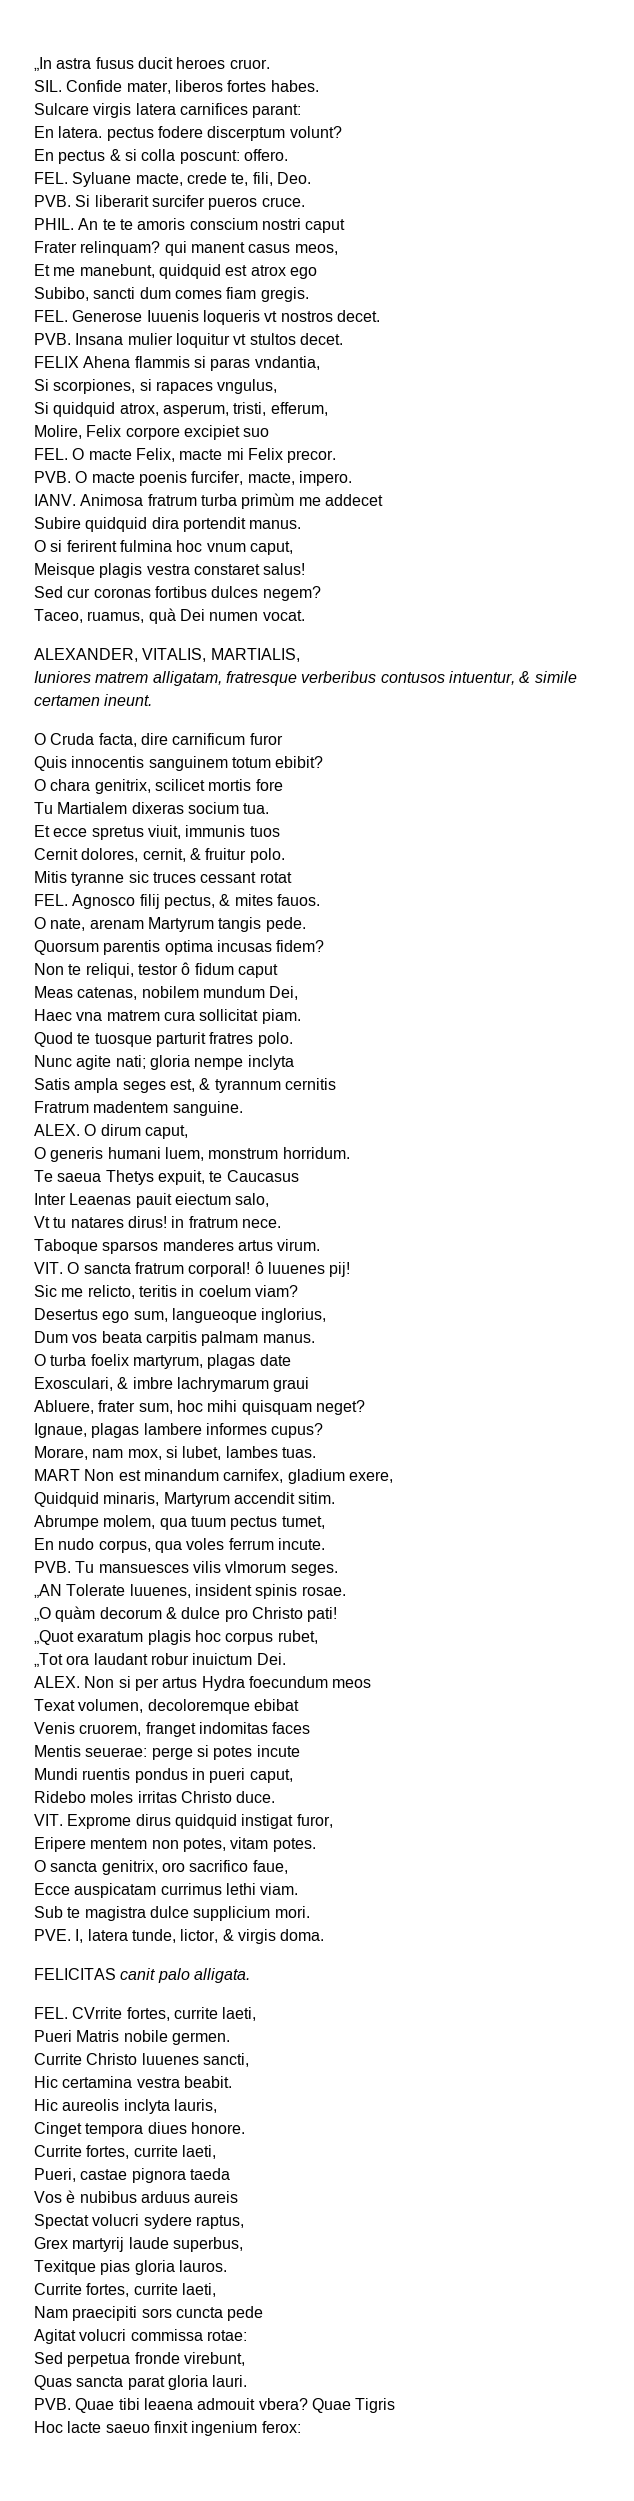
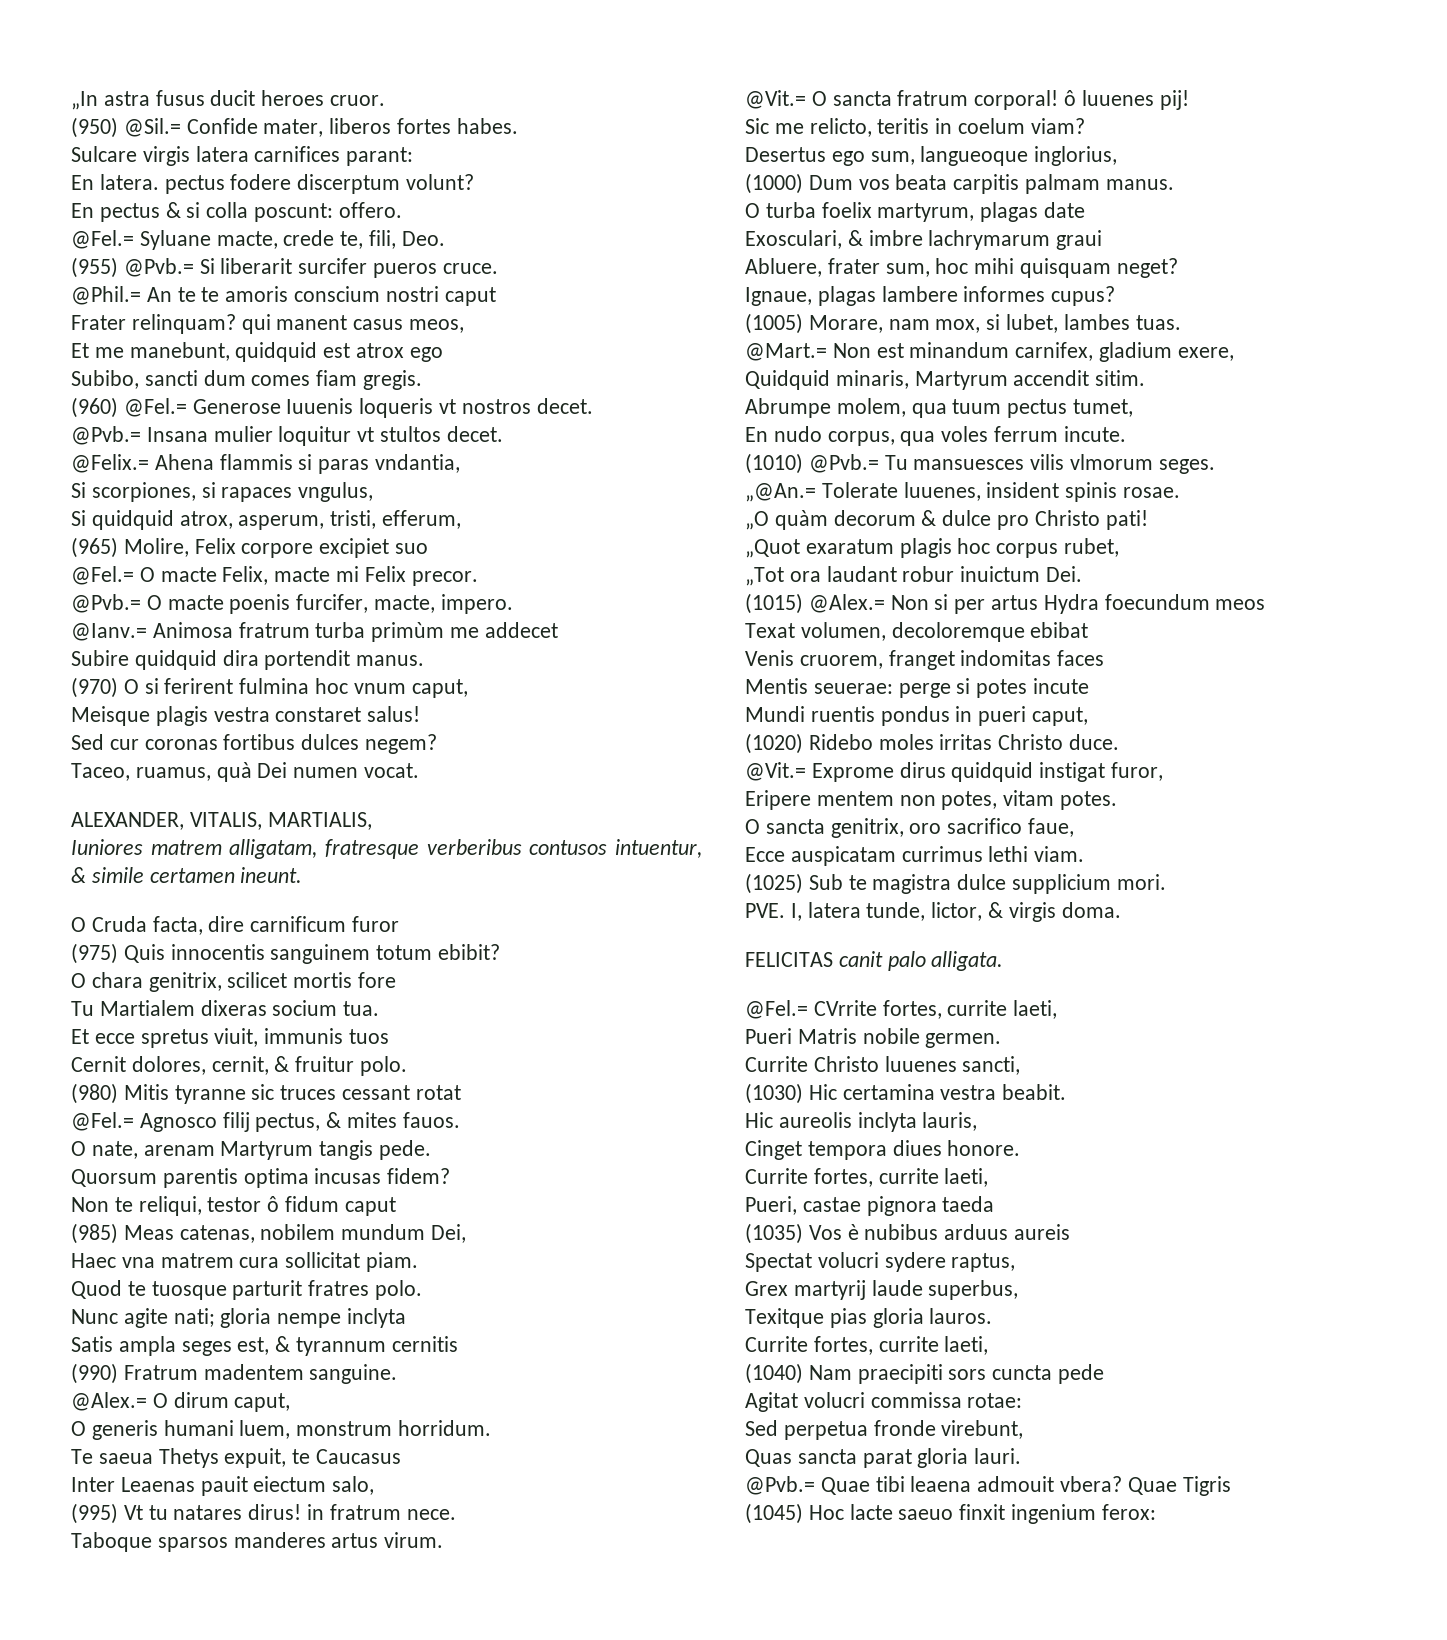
[34,80,62,92] SIL. -> [71,117,181,138] (950) @Sil.=
[34,172,68,184] FEL. -> [71,230,134,249] @Fel.=
[34,195,71,207] PVB. -> [71,257,194,278] (955) @Pvb.=
[34,218,74,230] PHIL. -> [71,286,141,305] @Phil.=
[34,310,68,322] FEL. -> [71,397,187,418] (960) @Fel.=
[34,333,71,345] PVB. -> [71,426,141,445] @Pvb.=
[34,356,79,368] FELIX -> [71,454,149,473] @Felix.=
(328, 409) none -> [71,537,118,558] (965)
[34,448,68,460] FEL. -> [71,566,134,585] @Fel.=
[34,471,71,483] PVB. -> [71,594,141,613] @Pvb.=
[34,494,76,506] IANV. -> [71,623,147,641] @Ianv.=
(302, 524) none -> [71,677,118,698] (970)
(283, 739) none -> [71,943,118,964] (975)
(285, 855) none -> [71,1083,118,1104] (980)
[34,894,68,906] FEL. -> [71,1112,134,1131] @Fel.=
(278, 971) none -> [71,1223,118,1244] (985)
(336, 1084) none -> [71,1363,118,1384] (990)
[34,1124,80,1136] ALEX. -> [71,1392,147,1411] @Alex.=
(270, 1200) none -> [71,1503,118,1524] (995)
[34,1262,63,1274] VIT. -> [745,90,806,109] @Vit.=
(327, 1315) none -> [745,173,803,194] (1000)
(324, 1430) none -> [745,313,803,334] (1005)
[34,1469,80,1481] MART -> [745,343,827,361] @Mart.=
[34,1561,71,1573] PVB. -> [745,453,879,474] (1010) @Pvb.=
[34,1584,62,1598] „AN -> [745,483,816,502] „@An.=
[34,1676,80,1688] ALEX. -> [745,593,885,614] (1015) @Alex.=
(293, 1776) none -> [745,733,803,754] (1020)
[34,1814,63,1826] VIT. -> [745,762,806,781] @Vit.=
(299, 1889) none -> [745,873,803,894] (1025)
[34,2007,68,2019] FEL. -> [745,1000,808,1019] @Fel.=
(249, 2060) none -> [745,1083,803,1104] (1030)
(230, 2174) none -> [745,1223,803,1244] (1035)
(216, 2290) none -> [745,1363,803,1384] (1040)
[34,2398,71,2410] PVB. -> [745,1476,815,1495] @Pvb.=
(396, 2405) none -> [745,1503,803,1524] (1045)

